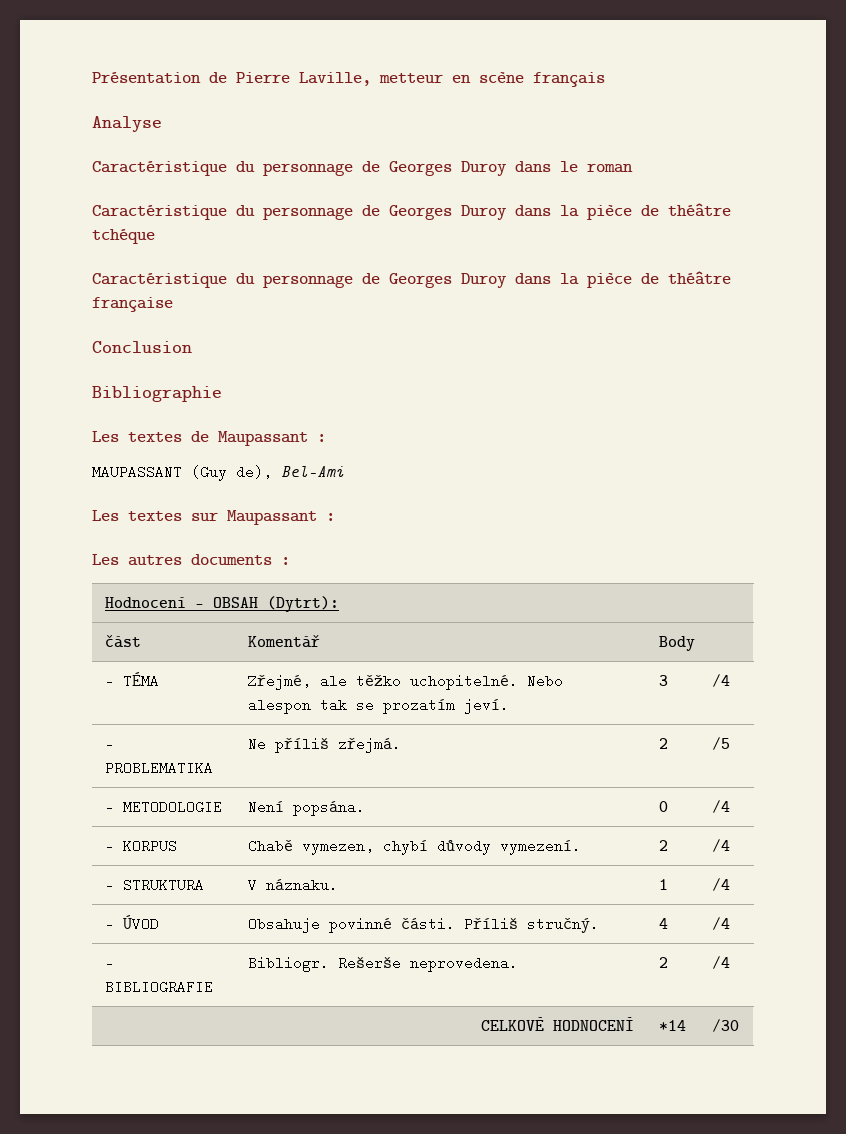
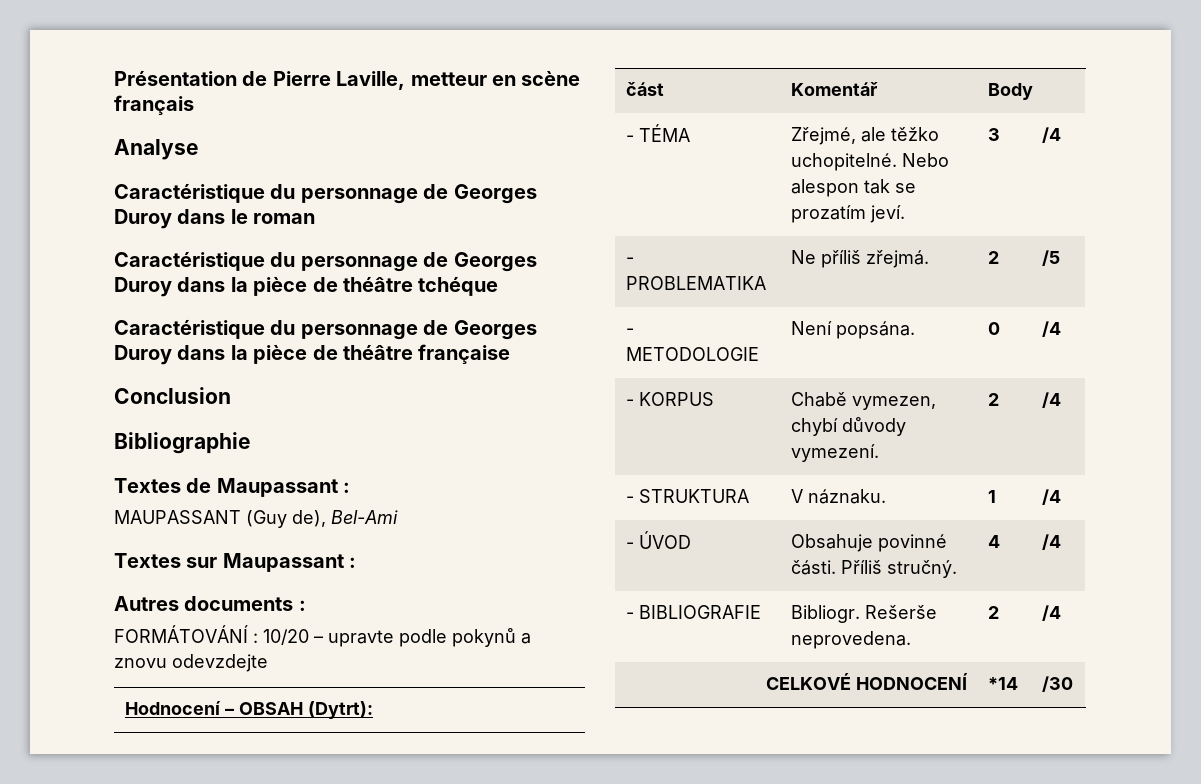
[92,431,182,442] Les textes -> [114,478,181,493] Textes
[92,510,182,521] Les textes -> [114,553,181,568] Textes
[92,554,182,566] Les autres -> [114,596,179,611] Autres
(290, 561) none -> [114,625,531,647] [114,654,268,672] // FORMÁTOVÁNÍ : 10/20 – upravte podle pokynů a znovu odevzdejte

